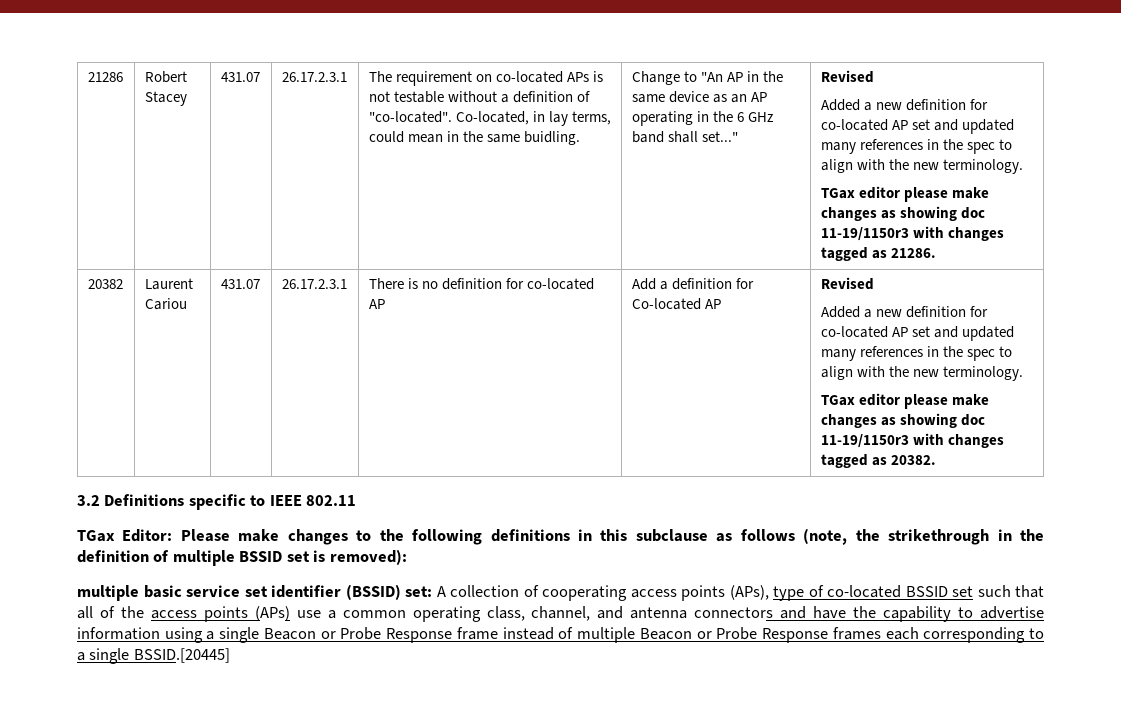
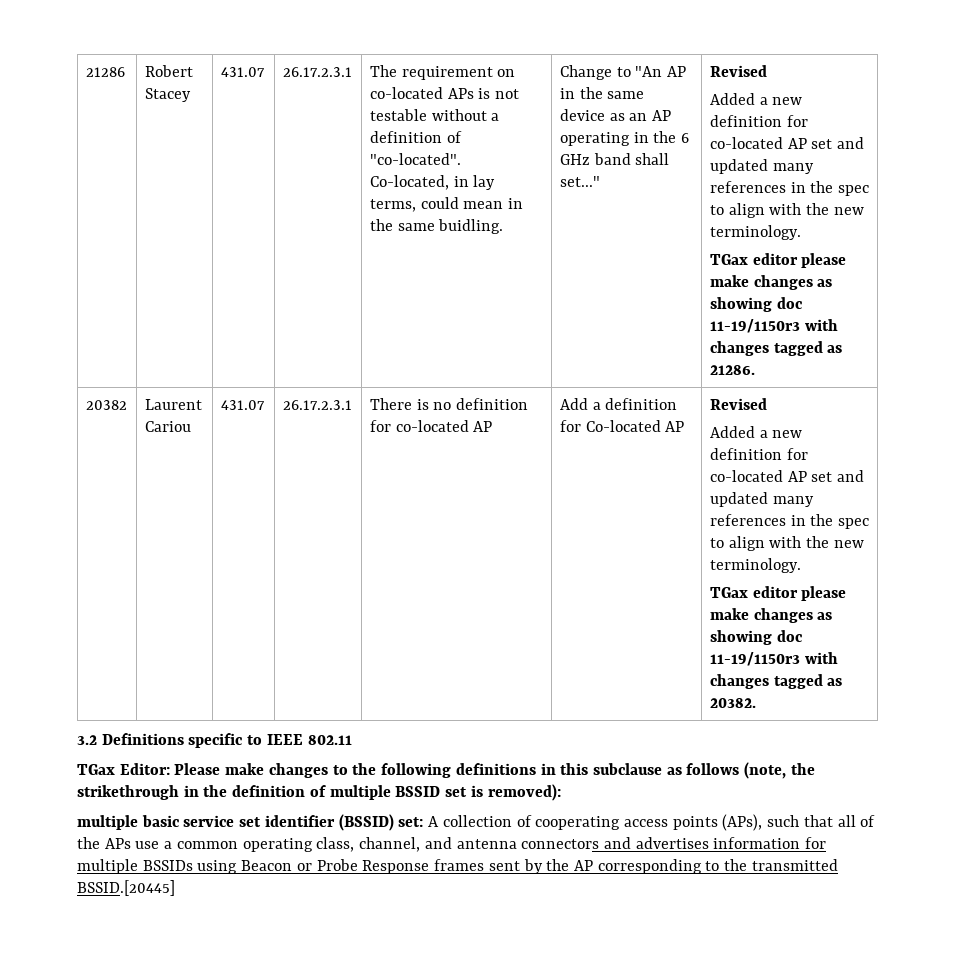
[773,585,973,601] type of co-located BSSID set -> (763, 822) none
[150,606,290,622] access points (APs) -> [104,838,131,849] APs
[813,606,1045,622] [77,627,636,643] have the capability to advertise information using a single Beacon or Probe Response frame instead of multiple -> [635,837,827,849] [77,859,238,874] advertises information for multiple BSSIDs using
[885,627,1044,643] [77,648,130,664] each corresponding to a single -> [488,859,838,874] sent by the AP corresponding to the transmitted

